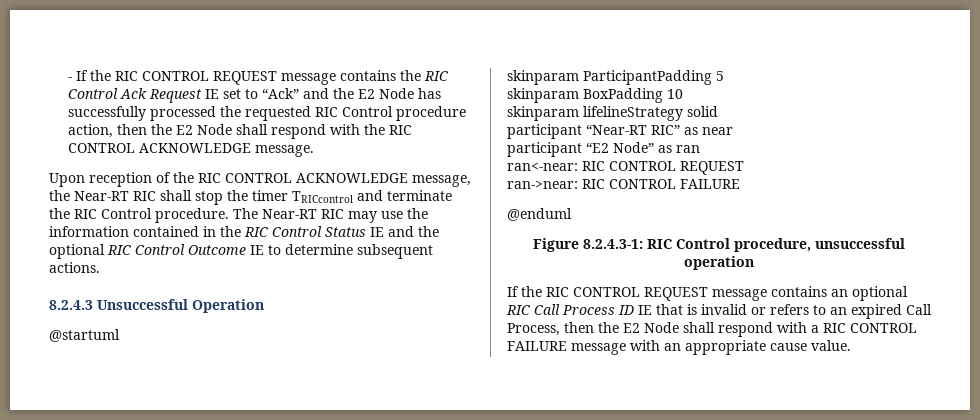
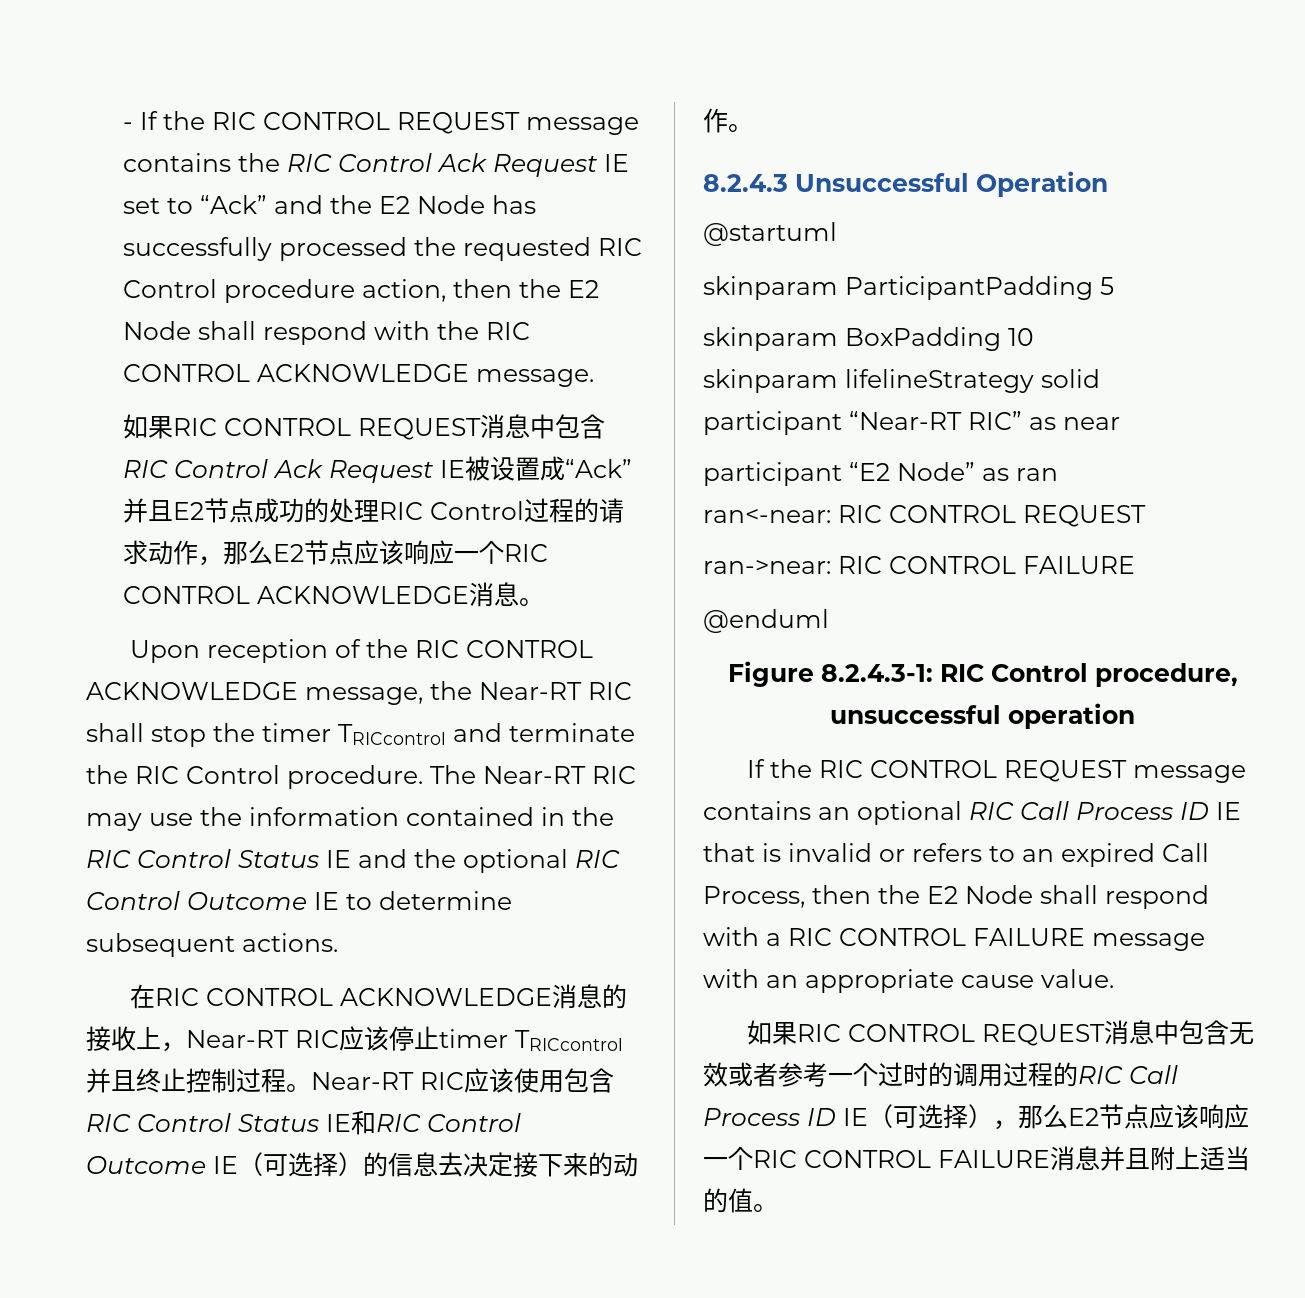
(315, 151) none -> [122,414,605,440] [122,456,632,483] [122,498,624,523] [122,540,548,566] [122,582,544,607] // 如果RIC CONTROL REQUEST消息中包含RIC Control Ack Request IE被设置成“Ack”并且E2节点成功的处理RIC Control过程的请求动作，那么E2节点应该响应一个RIC CONTROL ACKNOWLEDGE消息。
(100, 267) none -> [129,984,627,1009] [86,1026,623,1052] [86,1068,614,1093] [86,1110,521,1135] [86,1152,638,1177] [703,108,753,133] // 在RIC CONTROL ACKNOWLEDGE消息的接收上，Near-RT RIC应该停止timer TRICcontrol并且终止控制过程。Near-RT RIC应该使用包含RIC Control Status IE和RIC Control Outcome IE（可选择）的信息去决定接下来的动作。
(851, 345) none -> [746,1020,1254,1046] [703,1062,1178,1087] [703,1104,1249,1130] [703,1146,1250,1171] [703,1188,778,1213] // 如果RIC CONTROL REQUEST消息中包含无效或者参考一个过时的调用过程的RIC Call Process ID IE（可选择），那么E2节点应该响应一个RIC CONTROL FAILURE消息并且附上适当的值。

